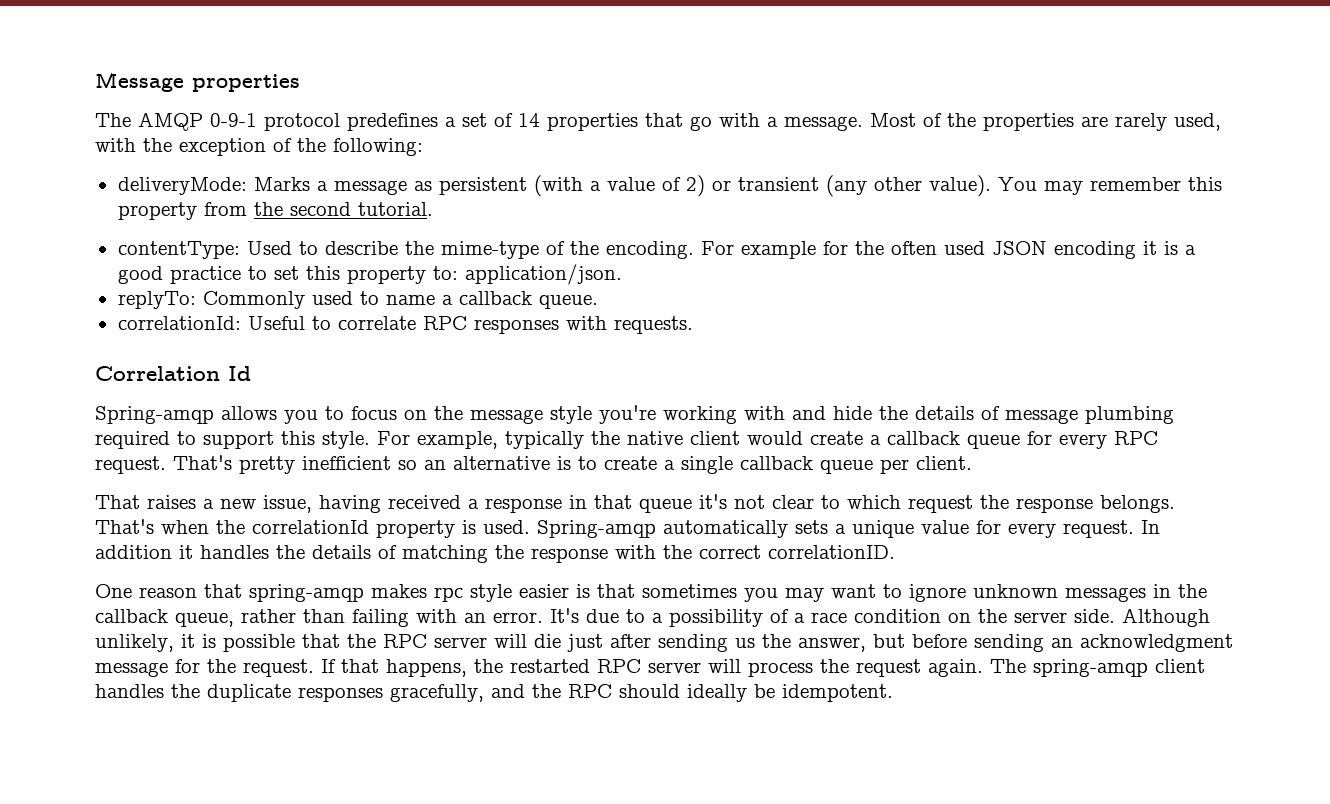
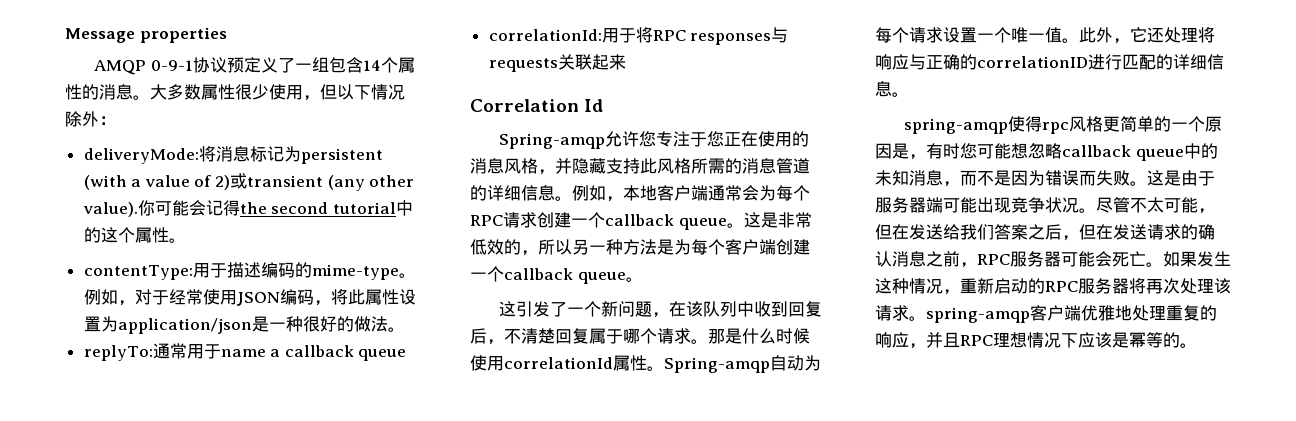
[95,113,131,127] The -> (227, 35) none
[264,113,1221,131] [95,138,423,156] [117,177,432,195] protocol predefines a set of 14 properties that go with a message. Most of the properties are rarely used, with the exception of the following: // deliveryMode: Marks a message as -> [192,57,415,73] [65,84,405,101] [65,111,116,127] [83,146,301,164] 协议预定义了一组包含14个属性的消息。大多数属性很少使用，但以下情况除外： // deliveryMode:将消息标记为
[711,180,731,191] or -> [230,173,248,189] 或
[997,177,1222,195] [117,202,433,220] [117,241,1196,259] [117,264,622,285] [117,291,379,309] You may remember this property from the second tutorial. // contentType: Used to describe the mime-type of the encoding. For example for the often used JSON encoding it is a good practice to set this property to: application/json. // replyTo: Commonly used to -> [137,200,413,216] [83,227,186,243] [83,262,416,280] [83,289,416,306] [83,316,405,334] [83,343,221,361] 你可能会记得the second tutorial中的这个属性。 // contentType:用于描述编码的mime-type。例如，对于经常使用JSON编码，将此属性设置为application/json是一种很好的做法。 // replyTo:通常用于
[538,295,598,309] queue. -> [358,349,407,361] queue
[247,316,693,334] [95,366,251,381] [95,405,1174,424] [95,431,1158,449] [95,455,972,474] [95,494,1175,513] [95,519,1160,538] [95,545,895,563] [95,584,1207,602] [95,608,1210,627] [95,634,1233,652] [95,659,1205,677] [95,684,893,702] Useful to correlate RPC responses with requests. // Correlation Id // Spring-amqp allows you to focus on the message style you're working with and hide the details of message plumbing required to support this style. For example, typically the native client would create a callback queue for every RPC request. That's pretty inefficient so an alternative is to create a single callback queue per client. // That raises a new issue, having received a response in that queue it's not clear to which request the response belongs. That's when the correlationId property is used. Spring-amqp automatically sets a unique value for every request. In addition it handles the details of matching the response with the correct correlationID. // One reason that spring-amqp makes rpc style easier is that sometimes you may want to ignore unknown messages in the callback queue, rather than failing with an error. It's due to a possibility of a race condition on the server side. Although unlikely, it is possible that the RPC server will die just after sending us the answer, but before sending an acknowledgment message for the request. If that happens, the restarted RPC server will process the request again. The spring-amqp client handles the duplicate responses gracefully, and the RPC should ideally be idempotent. -> [601,27,789,45] [488,54,626,72] [470,99,604,112] [499,131,810,149] [470,158,810,175] [470,185,810,202] [470,212,812,230] [470,239,810,256] [470,266,643,284] [499,301,823,318] [470,328,810,345] [470,355,821,373] [875,27,1215,44] [875,54,1224,70] [875,81,909,97] [904,116,1223,134] [875,142,1218,161] [875,170,1215,187] [875,197,1215,214] [875,224,1215,241] [875,251,1231,268] [875,278,1231,295] [875,305,1217,323] [875,332,1197,349] 用于将RPC responses与requests关联起来 // Correlation Id // Spring-amqp允许您专注于您正在使用的消息风格，并隐藏支持此风格所需的消息管道的详细信息。例如，本地客户端通常会为每个RPC请求创建一个callback queue。这是非常低效的，所以另一种方法是为每个客户端创建一个callback queue。 // 这引发了一个新问题，在该队列中收到回复后，不清楚回复属于哪个请求。那是什么时候使用correlationId属性。Spring-amqp自动为每个请求设置一个唯一值。此外，它还处理将响应与正确的correlationID进行匹配的详细信息。 // spring-amqp使得rpc风格更简单的一个原因是，有时您可能想忽略callback queue中的未知消息，而不是因为错误而失败。这是由于服务器端可能出现竞争状况。尽管不太可能，但在发送给我们答案之后，但在发送请求的确认消息之前，RPC服务器可能会死亡。如果发生这种情况，重新启动的RPC服务器将再次处理该请求。spring-amqp客户端优雅地处理重复的响应，并且RPC理想情况下应该是幂等的。

